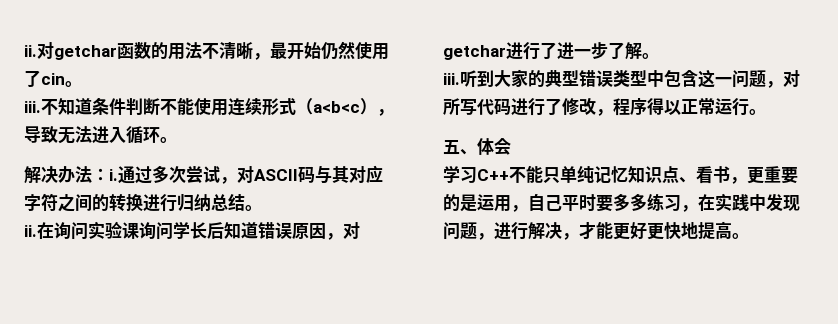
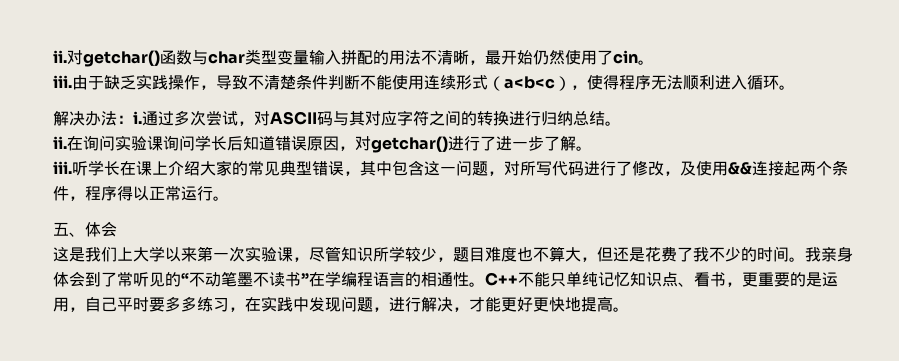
[54,42,151,60] getchar函数 -> [83,49,373,67] getchar()函数与char类型变量输入拼配
[41,98,92,115] 不知道 -> [72,74,296,90] 由于缺乏实践操作，导致不清楚
[24,126,92,144] 导致无法 -> [587,75,715,90] 使得程序无法顺利
[443,45,506,60] getchar -> [371,136,448,153] getchar()
[477,69,545,87] 到大家的 -> [88,160,280,176] 学长在课上介绍大家的常见
[613,70,647,87] 类型 -> [344,161,376,176] ，其
(613, 112) none -> [680,160,848,176] [53,186,85,201] 及使用&&连接起两个条件，
[443,165,477,183] 学习 -> [53,246,853,262] [53,271,485,287] 这是我们上大学以来第一次实验课，尽管知识所学较少，题目难度也不算大，但还是花费了我不少的时间。我亲身体会到了常听见的“不动笔墨不读书”在学编程语言的相通性。

